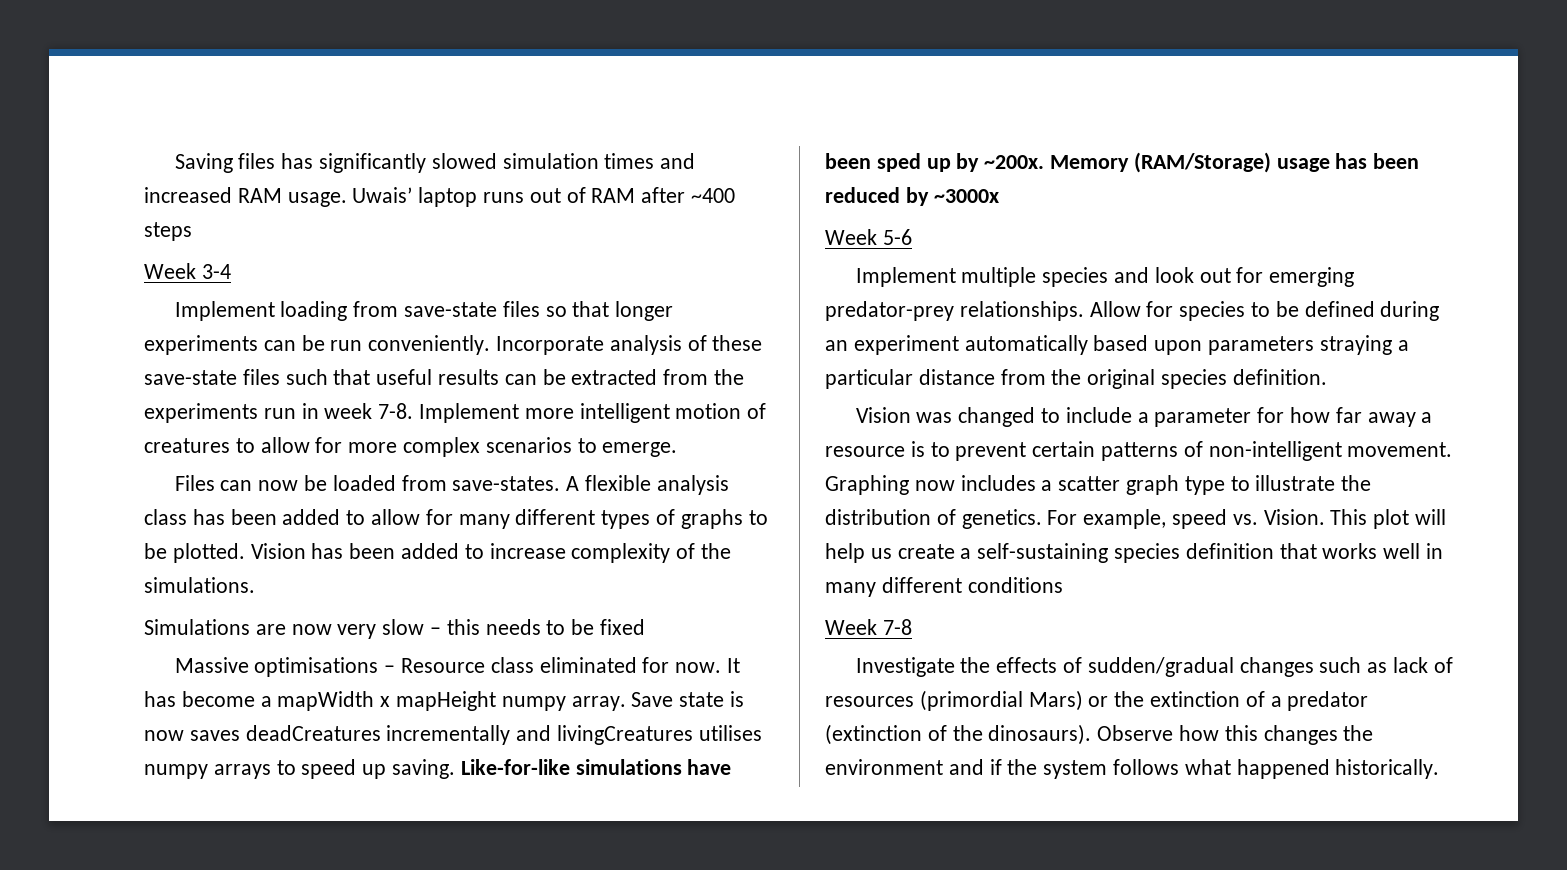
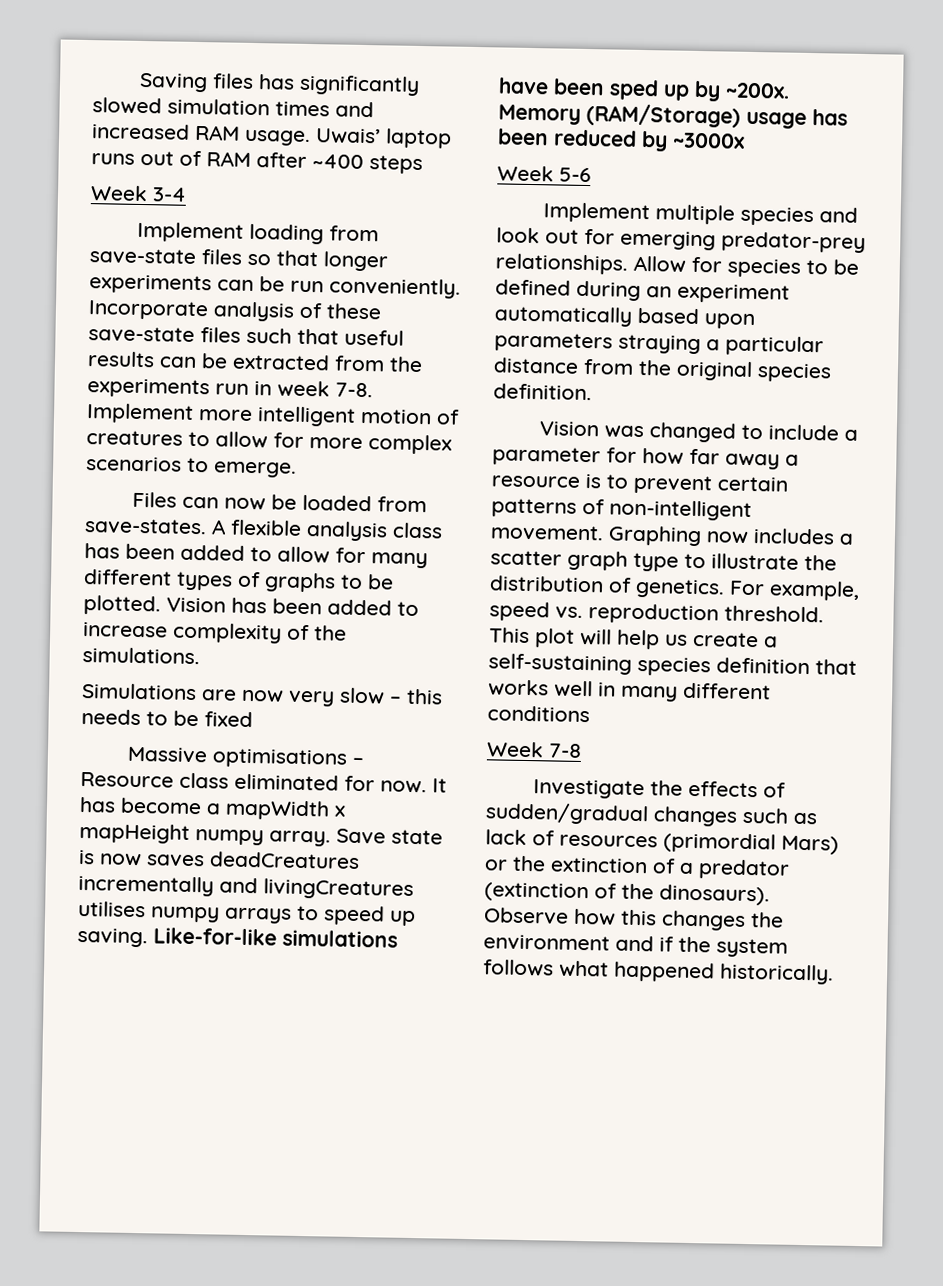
[1263,509,1325,525] Vision. -> [588,603,824,625] reproduction threshold.

